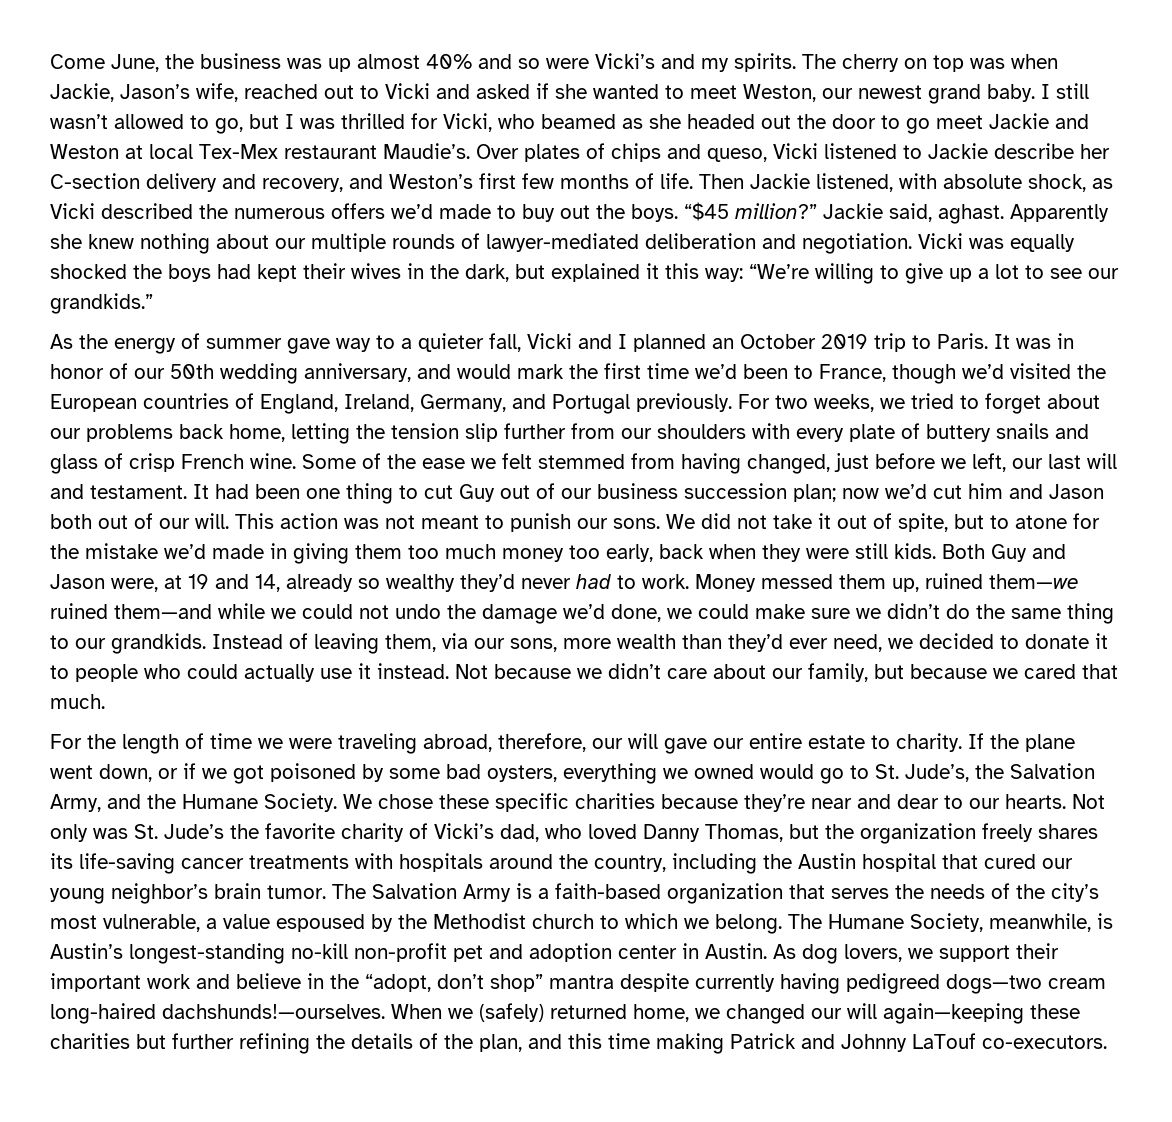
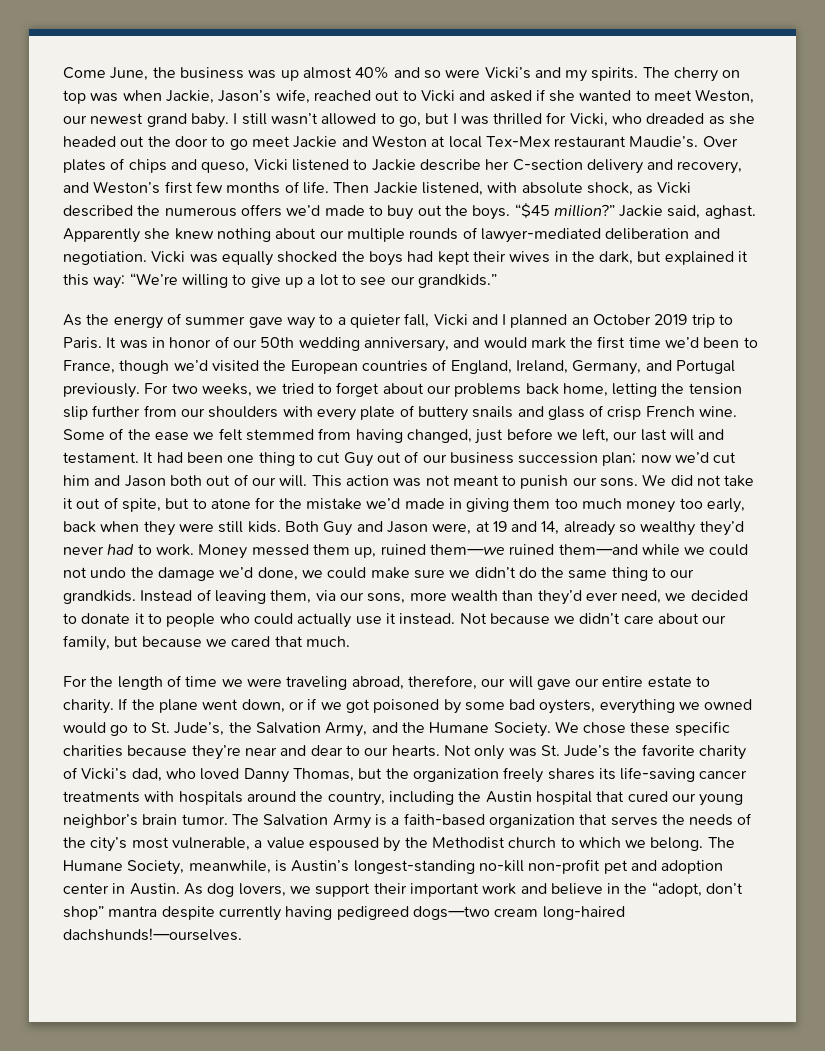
[541,114,616,129] beamed -> [646,113,705,124] dreaded
[391,1003,1080,1024] [50,1033,1107,1054] When we (safely) returned home, we changed our will again—keeping these charities but further refining the details of the plan, and this time making Patrick and Johnny LaTouf co-executors. -> (242, 934) none

